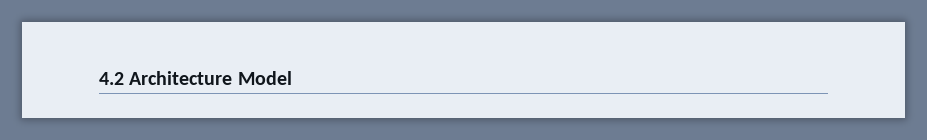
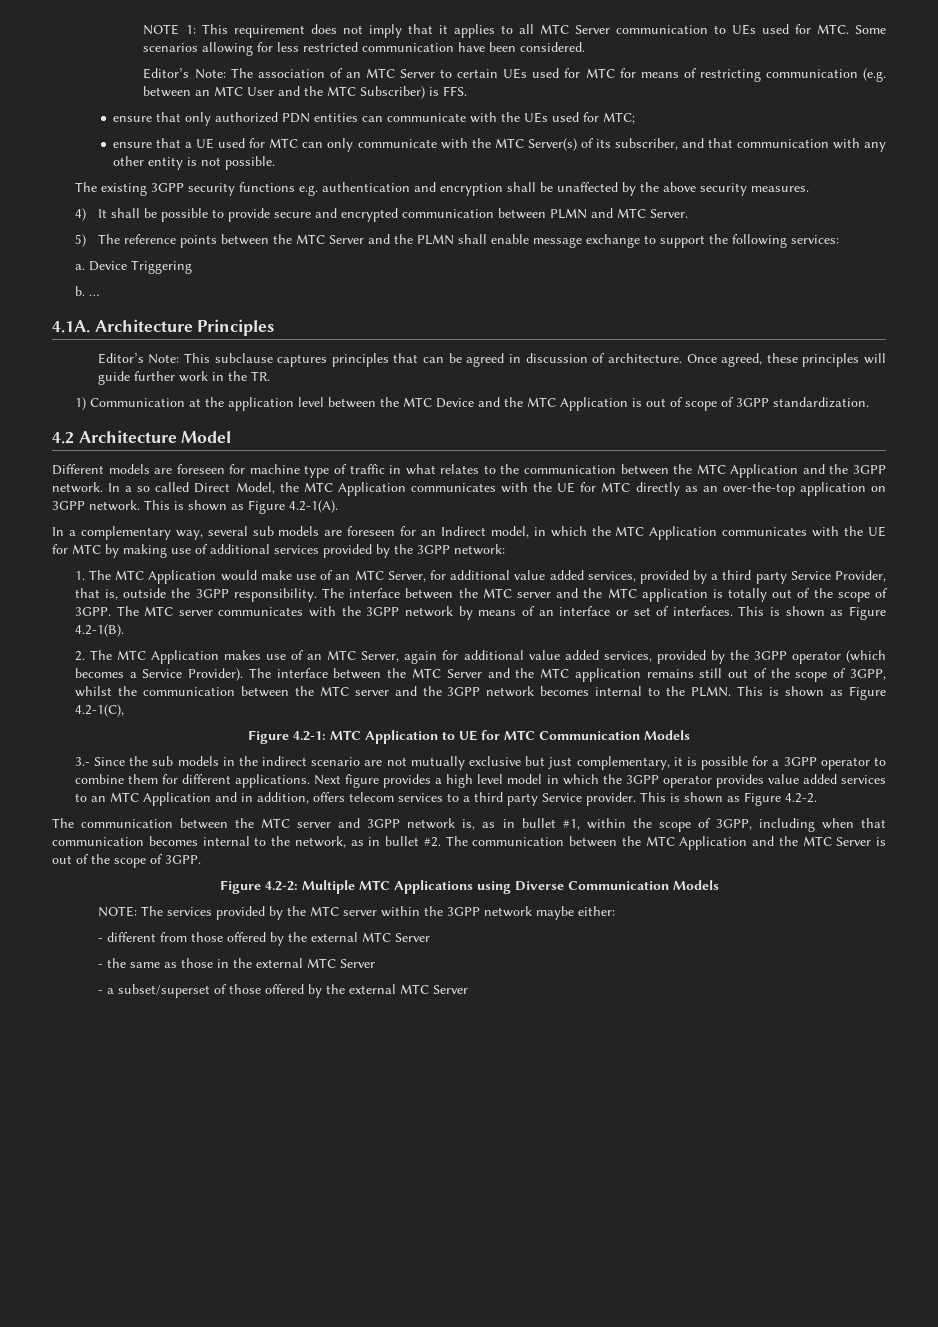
[99,71,292,85] 4.2 Architecture Model -> [143,24,887,38] [143,42,586,56] [143,68,886,82] [143,86,468,99] [113,112,636,126] [113,138,887,152] [113,156,276,170] [74,182,809,196] [74,208,688,222] [74,234,839,248] [74,260,192,274] [74,286,99,296] [52,319,275,336] [97,353,886,367] [97,371,270,385] [74,397,869,411] [52,430,232,444] [52,464,886,478] [52,482,886,496] [52,500,338,514] [52,526,887,540] [52,544,505,558] [74,570,886,584] [74,588,888,602] [74,606,887,620] [74,624,124,637] [74,650,886,664] [74,668,887,682] [74,686,887,700] [74,704,124,717] [248,730,690,744] [74,756,887,770] [74,774,886,788] [74,792,817,806] [52,818,886,832] [52,836,886,850] [52,854,201,868] [219,880,719,894] [97,906,615,920] [97,932,430,946] [97,958,375,968] [97,984,468,998] NOTE 1: This requirement does not imply that it applies to all MTC Server communication to UEs used for MTC. Some scenarios allowing for less restricted communication have been considered. // Editor’s Note: The association of an MTC Server to certain UEs used for MTC for means of restricting communication (e.g. between an MTC User and the MTC Subscriber) is FFS. // ensure that only authorized PDN entities can communicate with the UEs used for MTC; // ensure that a UE used for MTC can only communicate with the MTC Server(s) of its subscriber, and that communication with any other entity is not possible. // The existing 3GPP security functions e.g. authentication and encryption shall be unaffected by the above security measures. // 4) It shall be possible to provide secure and encrypted communication between PLMN and MTC Server. // 5) The reference points between the MTC Server and the PLMN shall enable message exchange to support the following services: // a. Device Triggering // b. … // 4.1A. Architecture Principles // Editor’s Note: This subclause captures principles that can be agreed in discussion of architecture. Once agreed, these principles will guide further work in the TR. // 1) Communication at the application level between the MTC Device and the MTC Application is out of scope of 3GPP standardization. // 4.2 Architecture Model // Different models are foreseen for machine type of traffic in what relates to the communication between the MTC Application and the 3GPP network. In a so called Direct Model, the MTC Application communicates with the UE for MTC directly as an over-the-top application on 3GPP network. This is shown as Figure 4.2-1(A). // In a complementary way, several sub models are foreseen for an Indirect model, in which the MTC Application communicates with the UE for MTC by making use of additional services provided by the 3GPP network: // 1. The MTC Application would make use of an MTC Server, for additional value added services, provided by a third party Service Provider, that is, outside the 3GPP responsibility. The interface between the MTC server and the MTC application is totally out of the scope of 3GPP. The MTC server communicates with the 3GPP network by means of an interface or set of interfaces. This is shown as Figure 4.2-1(B). // 2. The MTC Application makes use of an MTC Server, again for additional value added services, provided by the 3GPP operator (which becomes a Service Provider). The interface between the MTC Server and the MTC application remains still out of the scope of 3GPP, whilst the communication between the MTC server and the 3GPP network becomes internal to the PLMN. This is shown as Figure 4.2-1(C), // Figure 4.2-1: MTC Application to UE for MTC Communication Models // 3.- Since the sub models in the indirect scenario are not mutually exclusive but just complementary, it is possible for a 3GPP operator to combine them for different applications. Next figure provides a high level model in which the 3GPP operator provides value added services to an MTC Application and in addition, offers telecom services to a third party Service provider. This is shown as Figure 4.2-2. // The communication between the MTC server and 3GPP network is, as in bullet #1, within the scope of 3GPP, including when that communication becomes internal to the network, as in bullet #2. The communication between the MTC Application and the MTC Server is out of the scope of 3GPP. // Figure 4.2-2: Multiple MTC Applications using Diverse Communication Models // NOTE: The services provided by the MTC server within the 3GPP network maybe either: // - different from those offered by the external MTC Server // - the same as those in the external MTC Server // - a subset/superset of those offered by the external MTC Server

